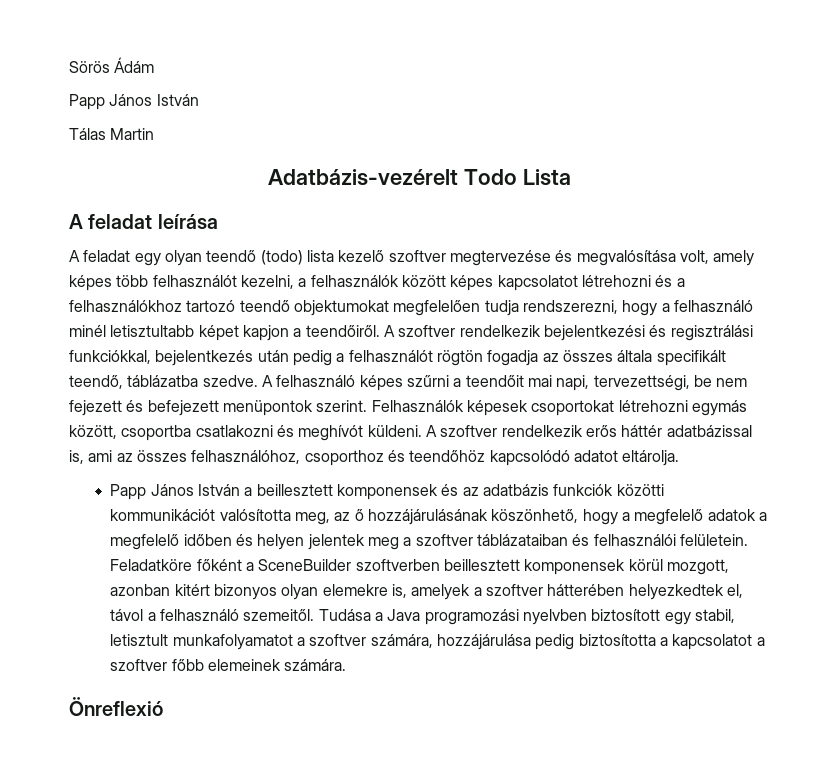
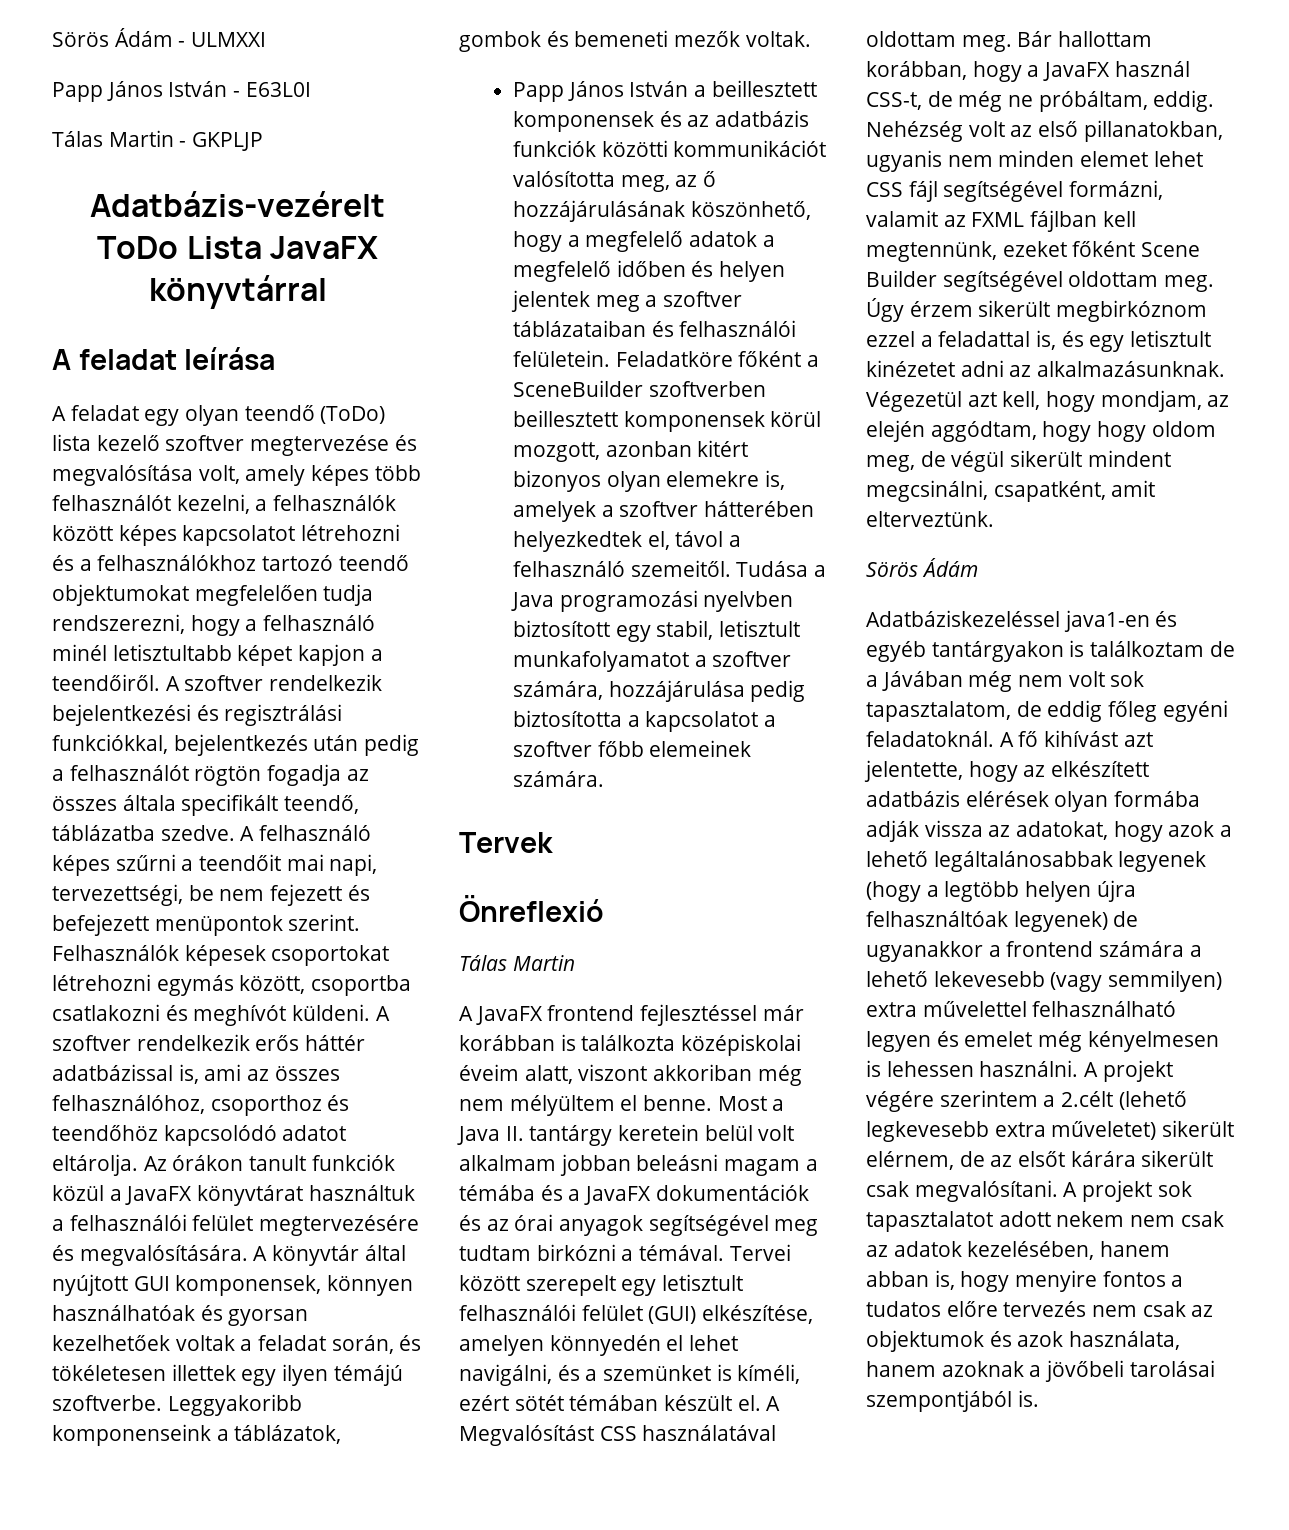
[69,57,155,73] [69,94,199,110] [69,128,155,140] Sörös Ádám // Papp János István // Tálas Martin -> [52,28,267,47] [52,81,311,102] [52,130,263,151] Sörös Ádám - ULMXXI // Papp János István - E63L0I // Tálas Martin - GKPLJP
[464,169,517,185] Todo -> [96,236,178,259] ToDo
(571, 177) none -> [270,236,379,259] [148,275,327,309] JavaFX könyvtárral
[260,250,303,265] (todo) -> [320,406,386,424] (ToDo)
(680, 458) none -> [143,1154,395,1171] [52,1185,415,1206] [52,1214,420,1236] [52,1245,406,1266] [52,1274,414,1296] [52,1305,309,1326] [52,1335,422,1354] [52,1364,403,1386] [52,1394,302,1416] [52,1424,342,1446] [459,30,811,52] Az órákon tanult funkciók közül a JavaFX könyvtárat használtuk a felhasználói felület megtervezésére és megvalósítására. A könyvtár által nyújtott GUI komponensek, könnyen használhatóak és gyorsan kezelhetőek voltak a feladat során, és tökéletesen illettek egy ilyen témájú szoftverbe. Leggyakoribb komponenseink a táblázatok, gombok és bemeneti mezők voltak.
(347, 665) none -> [459,832,553,853] // Tervek
(163, 706) none -> [459,955,575,971] [459,1004,804,1026] [459,1034,802,1056] [459,1064,802,1086] [459,1095,785,1116] [457,1124,795,1146] [459,1154,818,1176] [459,1184,809,1205] [459,1214,819,1236] [459,1244,791,1261] [459,1274,744,1296] [459,1304,814,1324] [459,1335,739,1356] [459,1364,801,1386] [459,1395,781,1411] [459,1425,777,1446] [866,31,1153,52] [866,61,1190,82] [866,90,1215,112] [866,120,1223,142] [866,150,1203,172] [866,180,1164,202] [866,210,1136,232] [866,241,1201,262] [866,270,1215,292] [866,298,1208,322] [866,330,1212,352] [866,360,1226,377] [866,390,1230,412] [866,420,1216,442] [866,450,1171,472] [866,480,1156,502] [866,511,994,527] [866,558,978,577] [866,610,1178,632] [866,640,1235,662] [866,671,1145,692] [866,700,1228,722] [866,730,1153,747] [864,760,1150,782] [866,790,1201,812] [866,820,1233,842] [866,851,1207,872] [866,880,1136,902] [866,911,1139,932] [866,941,1202,962] [866,970,1223,992] [866,1001,1177,1017] [866,1031,1219,1052] [866,1060,1173,1082] [866,1090,1187,1112] [866,1120,1235,1142] [866,1150,1214,1170] [866,1180,1192,1202] [866,1211,1224,1232] [866,1241,1171,1260] [866,1270,1184,1292] [866,1301,1214,1317] [866,1330,1181,1352] [866,1360,1215,1382] [866,1390,1039,1412] // Tálas Martin // A JavaFX frontend fejlesztéssel már korábban is találkozta középiskolai éveim alatt, viszont akkoriban még nem mélyültem el benne. Most a Java II. tantárgy keretein belül volt alkalmam jobban beleásni magam a témába és a JavaFX dokumentációk és az órai anyagok segítségével meg tudtam birkózni a témával. Tervei között szerepelt egy letisztult felhasználói felület (GUI) elkészítése, amelyen könnyedén el lehet navigálni, és a szemünket is kíméli, ezért sötét témában készült el. A Megvalósítást CSS használatával oldottam meg. Bár hallottam korábban, hogy a JavaFX használ CSS-t, de még ne próbáltam, eddig. Nehézség volt az első pillanatokban, ugyanis nem minden elemet lehet CSS fájl segítségével formázni, valamit az FXML fájlban kell megtennünk, ezeket főként Scene Builder segítségével oldottam meg. Úgy érzem sikerült megbirkóznom ezzel a feladattal is, és egy letisztult kinézetet adni az alkalmazásunknak. Végezetül azt kell, hogy mondjam, az elején aggódtam, hogy hogy oldom meg, de végül sikerült mindent megcsinálni, csapatként, amit elterveztünk. // Sörös Ádám // Adatbáziskezeléssel java1-en és egyéb tantárgyakon is találkoztam de a Jávában még nem volt sok tapasztalatom, de eddig főleg egyéni feladatoknál. A fő kihívást azt jelentette, hogy az elkészített adatbázis elérések olyan formába adják vissza az adatokat, hogy azok a lehető legáltalánosabbak legyenek (hogy a legtöbb helyen újra felhasználtóak legyenek) de ugyanakkor a frontend számára a lehető lekevesebb (vagy semmilyen) extra művelettel felhasználható legyen és emelet még kényelmesen is lehessen használni. A projekt végére szerintem a 2.célt (lehető legkevesebb extra műveletet) sikerült elérnem, de az elsőt kárára sikerült csak megvalósítani. A projekt sok tapasztalatot adott nekem nem csak az adatok kezelésében, hanem abban is, hogy menyire fontos a tudatos előre tervezés nem csak az objektumok és azok használata, hanem azoknak a jövőbeli tarolásai szempontjából is.

